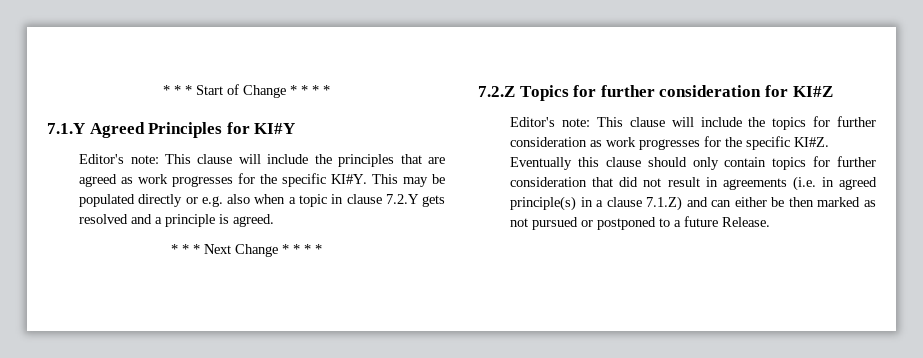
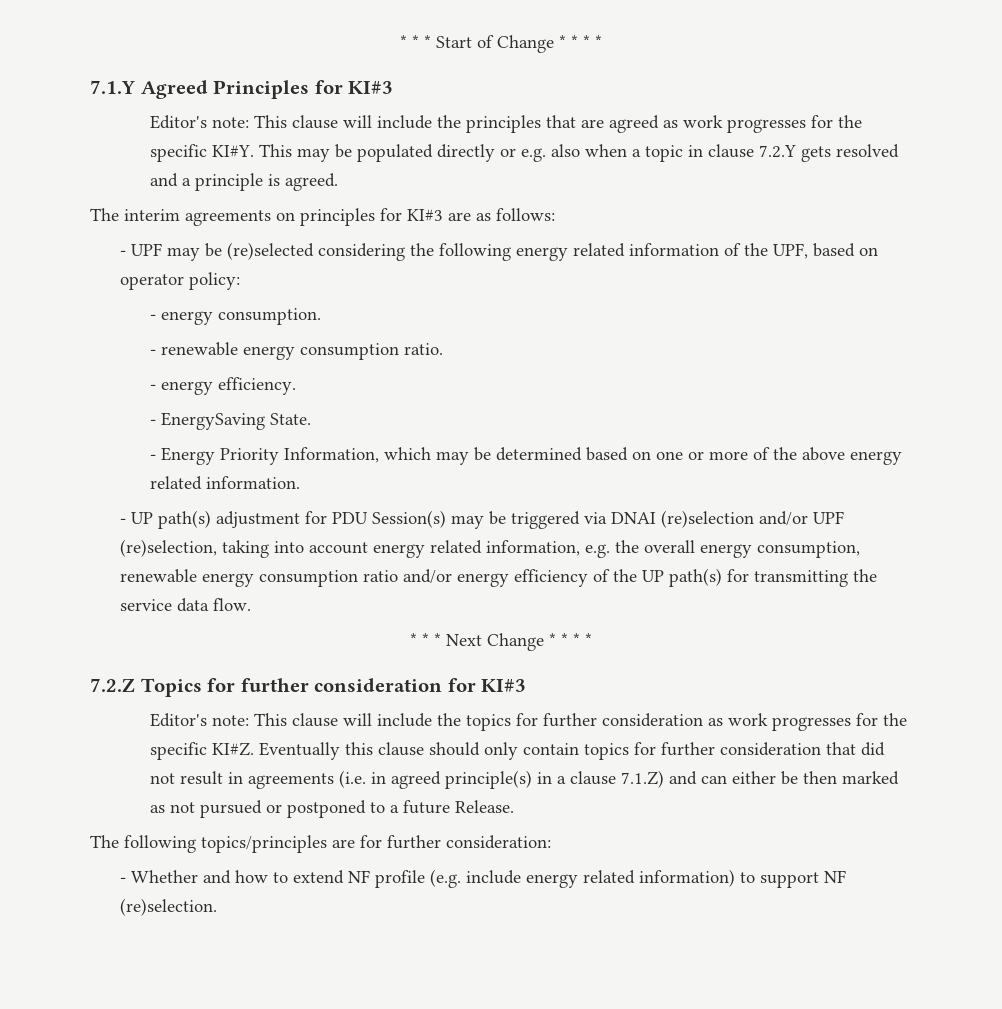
[254,123,296,134] KI#Y -> [348,81,394,94] KI#3
(275, 220) none -> [90,208,555,226] [119,242,878,261] [119,272,240,290] [149,308,321,325] [149,342,443,360] [149,377,296,395] [149,412,311,430] [149,447,902,465] [149,476,300,490] [119,510,844,529] [119,539,860,558] [119,568,877,587] [119,598,251,612] // The interim agreements on principles for KI#3 are as follows: // - UPF may be (re)selected considering the following energy related information of the UPF, based on operator policy: // - energy consumption. // - renewable energy consumption ratio. // - energy efficiency. // - EnergySaving State. // - Energy Priority Information, which may be determined based on one or more of the above energy related information. // - UP path(s) adjustment for PDU Session(s) may be triggered via DNAI (re)selection and/or UPF (re)selection, taking into account energy related information, e.g. the overall energy consumption, renewable energy consumption ratio and/or energy efficiency of the UP path(s) for transmitting the service data flow.
[792,86,833,97] KI#Z -> [481,679,527,692] KI#3
(771, 222) none -> [90,835,551,853] [119,869,846,888] [119,898,217,916] // The following topics/principles are for further consideration: // - Whether and how to extend NF profile (e.g. include energy related information) to support NF (re)selection.

